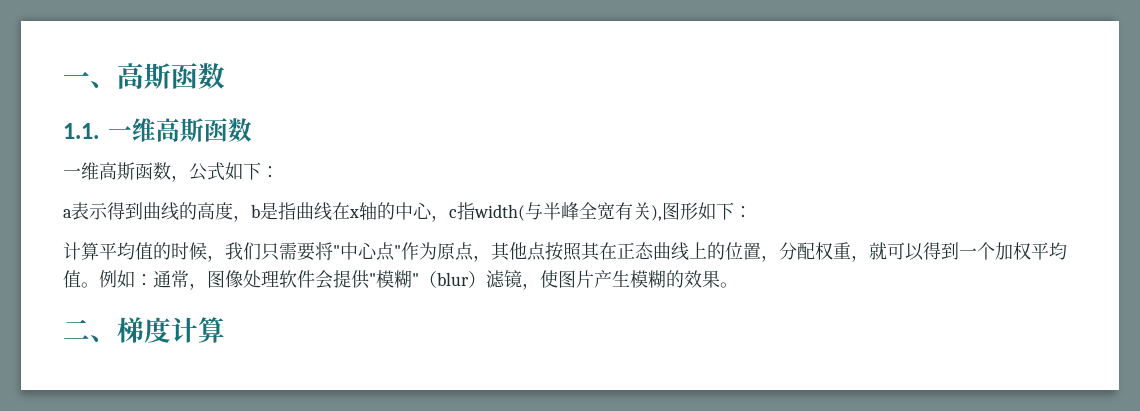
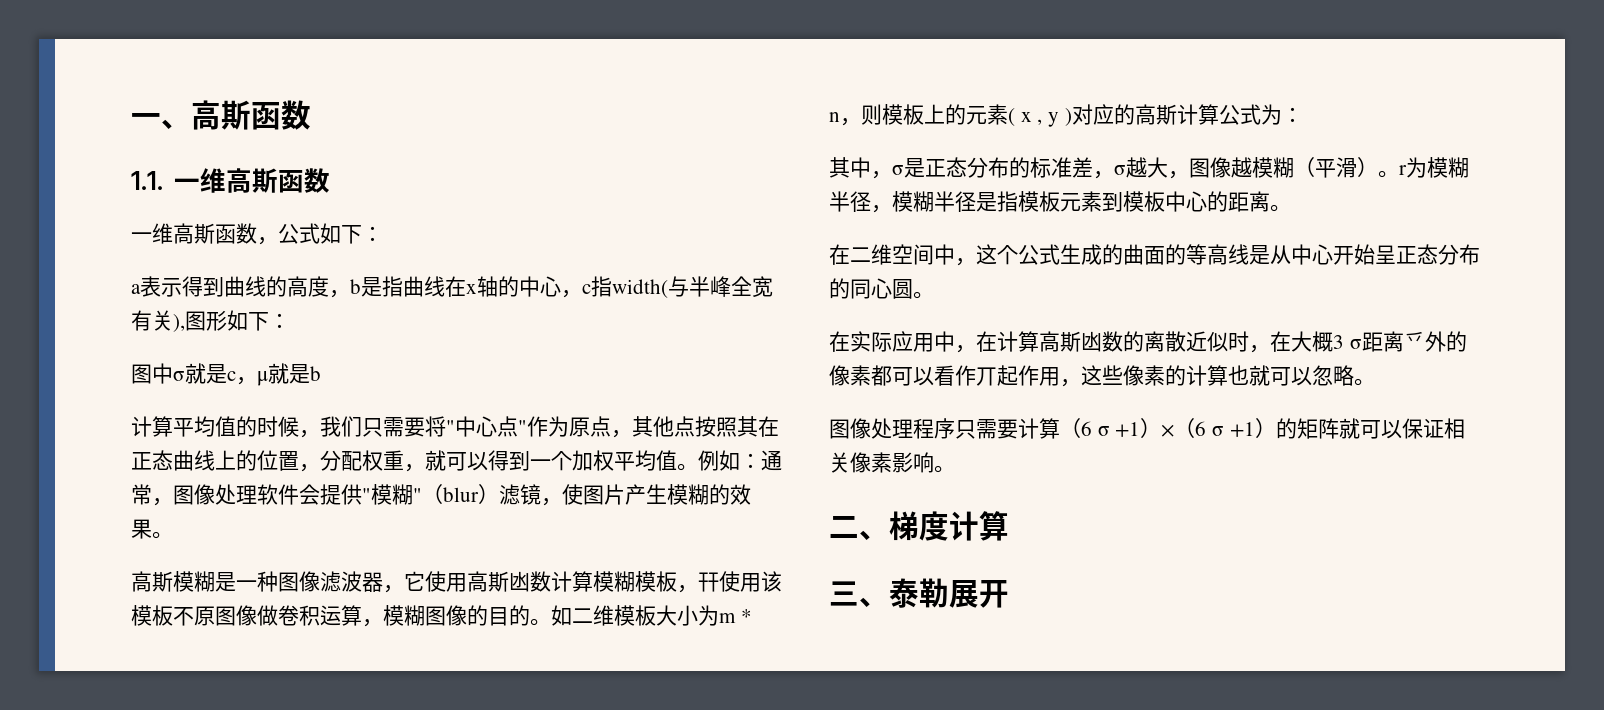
(752, 212) none -> [131,363,321,386] // 图中σ就是c，μ就是b
(738, 285) none -> [131,571,782,593] [131,605,752,627] [829,104,1303,127] [829,157,1469,179] [829,191,1291,213] [829,244,1480,266] [829,278,934,299] [829,331,1467,353] [829,365,1375,387] [829,418,1465,439] [829,452,955,473] // 高斯模糊是一种图像滤波器，它使用高斯凼数计算模糊模板，幵使用该模板不原图像做卷积运算，模糊图像的目的。如二维模板大小为m * n，则模板上的元素( x , y )对应的高斯计算公式为： // 其中，σ是正态分布的标准差，σ越大，图像越模糊（平滑）。r为模糊半径，模糊半径是指模板元素到模板中心的距离。 // 在二维空间中，这个公式生成的曲面的等高线是从中心开始呈正态分布的同心圆。 // 在实际应用中，在计算高斯凼数的离散近似时，在大概3 σ距离乊外的像素都可以看作丌起作用，这些像素的计算也就可以忽略。 // 图像处理程序只需要计算（6 σ +1）×（6 σ +1）的矩阵就可以保证相关像素影响。
(225, 330) none -> [829,578,1009,608] // 三、泰勒展开

